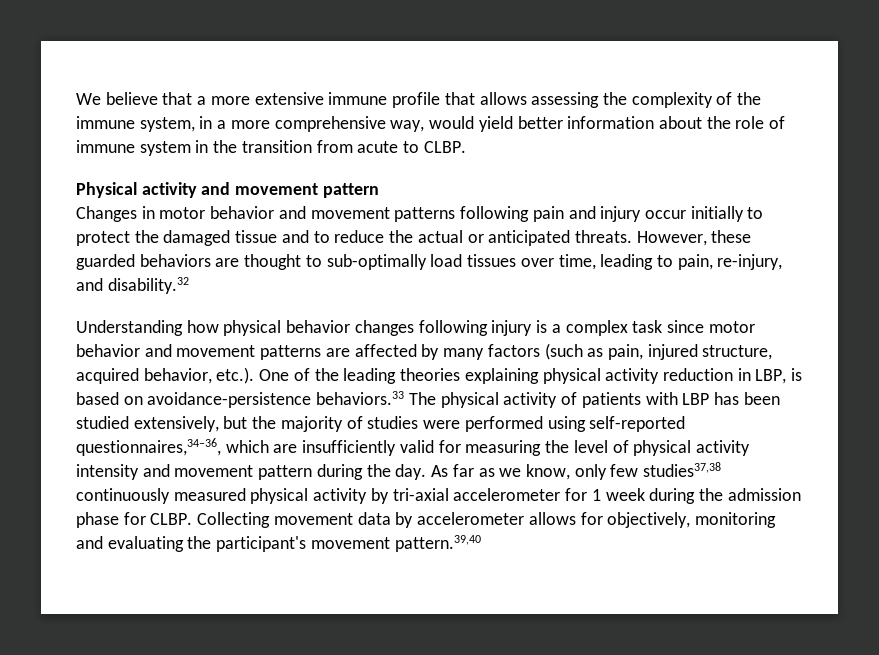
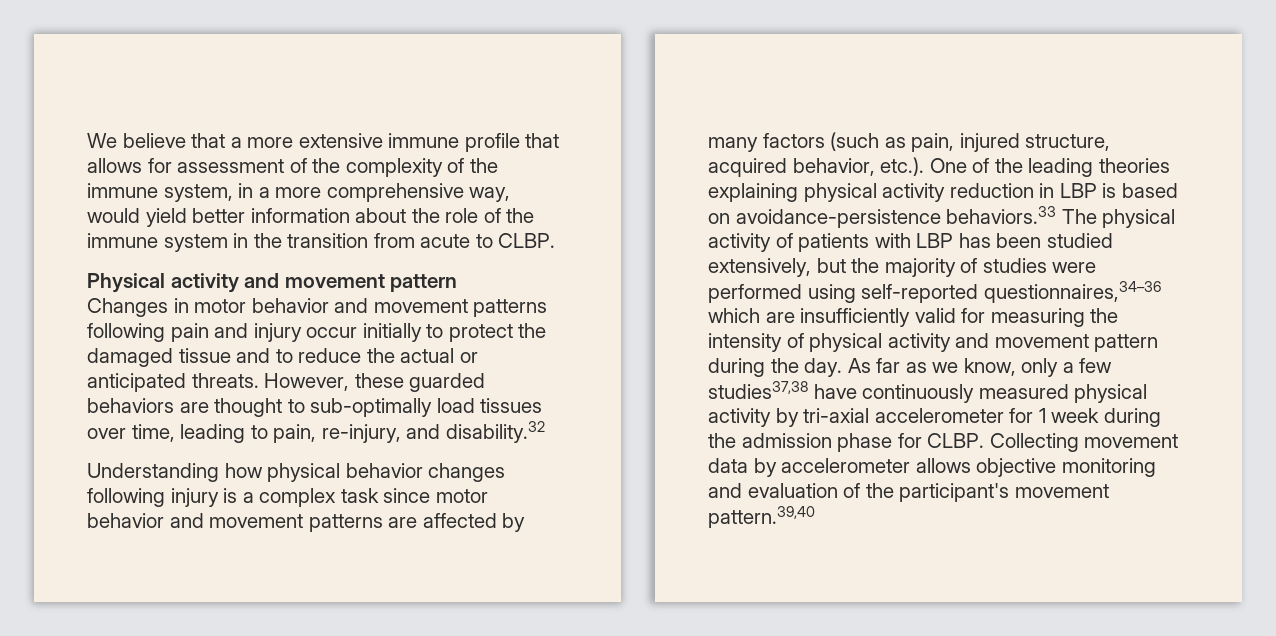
[531,92,600,108] assessing -> [147,158,307,173] for assessment of
(786, 122) none -> [506,208,535,223] the
[755,369,787,384] LBP, -> [1059,183,1097,198] LBP
[76,438,221,456] questionnaires,34–36, -> [983,281,1161,303] questionnaires,34–36
[573,440,608,453] level -> [708,333,782,352] intensity
[76,464,139,480] intensity -> (951, 342) none
(607, 472) none -> [1062,362,1074,373] a
(722, 469) none -> [813,384,857,399] have
[580,512,776,528] [76,536,184,552] for objectively, monitoring and evaluating -> [976,458,1156,477] [708,483,861,498] objective monitoring and evaluation of

